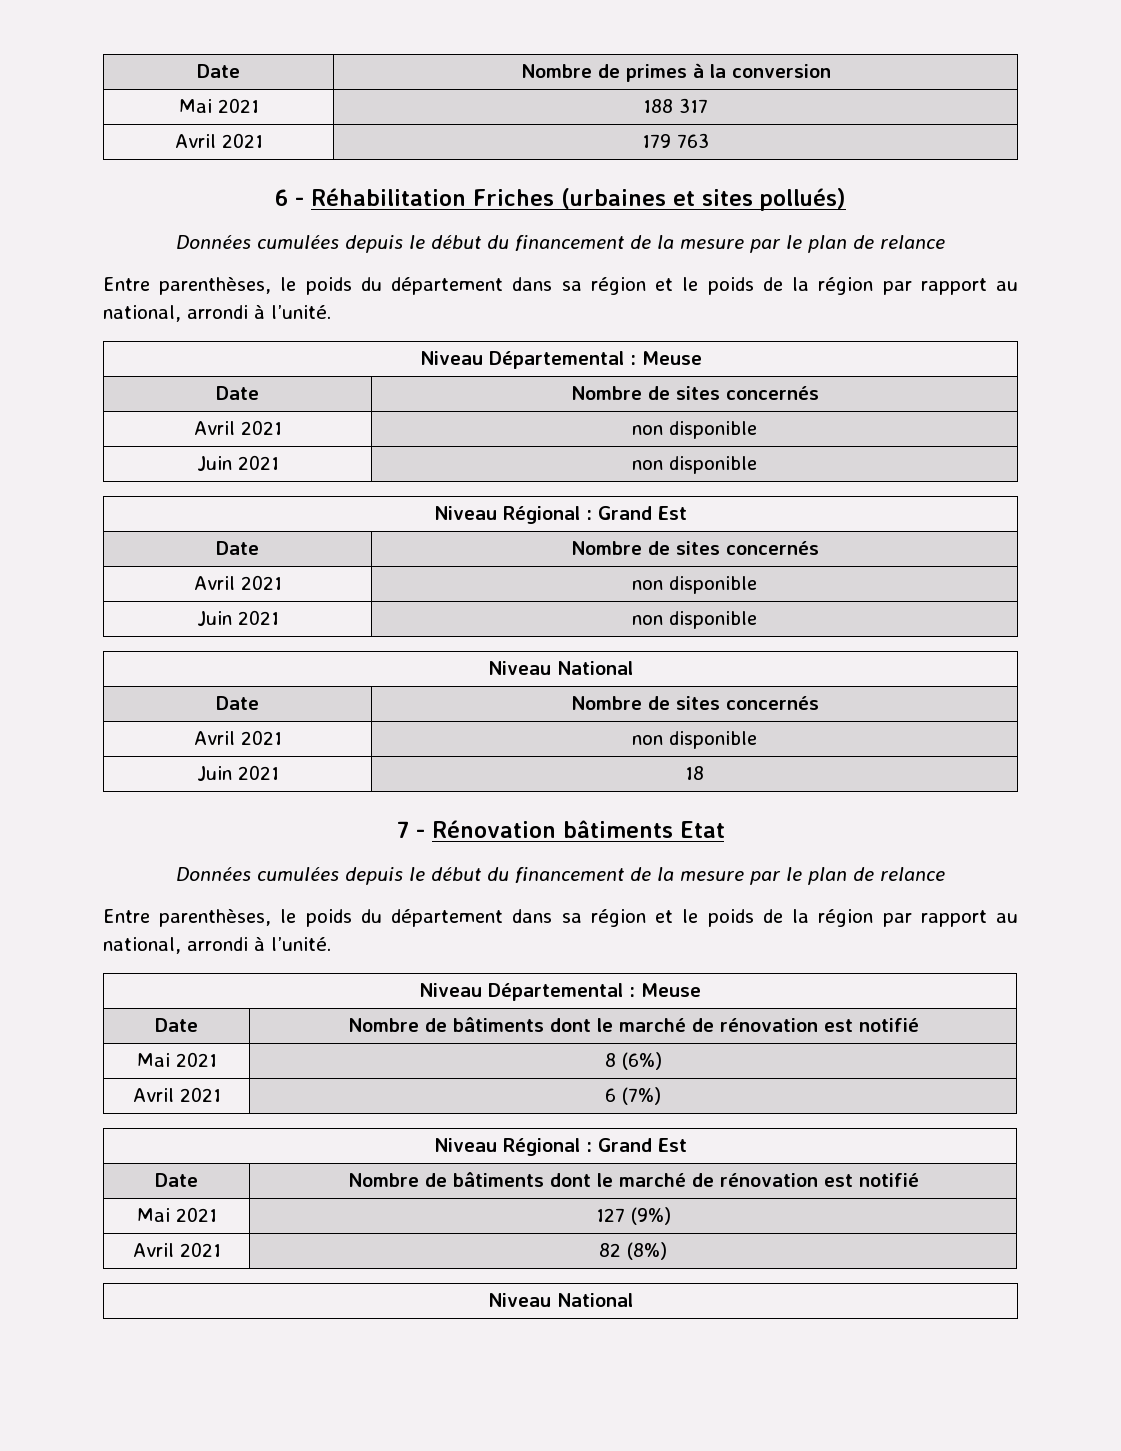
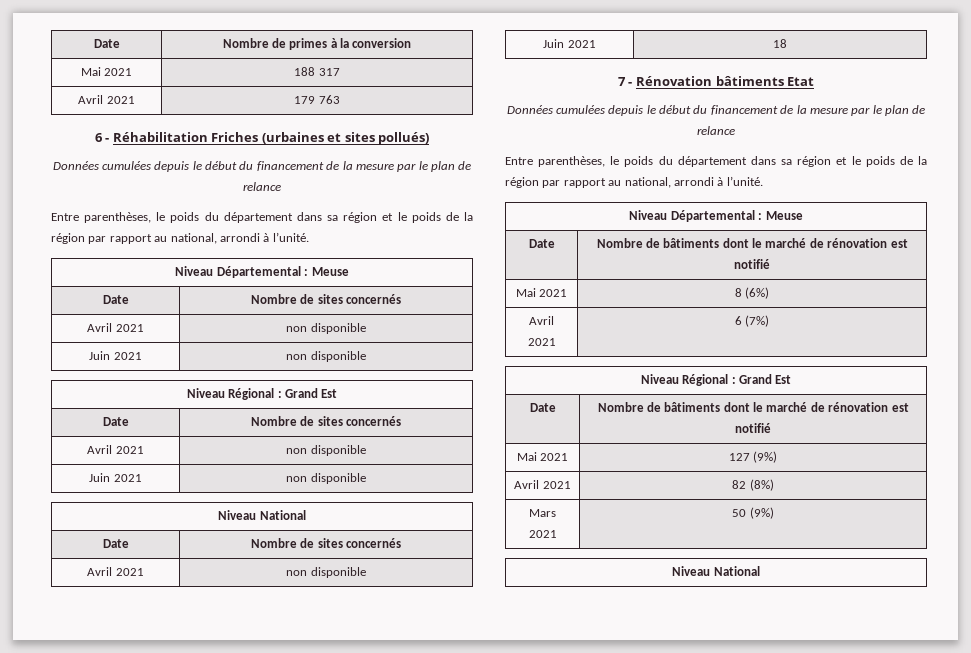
(667, 1251) none -> [529,509,556,517] [528,530,557,538] [732,507,774,519] // Mars 2021 | 50 (9%)

